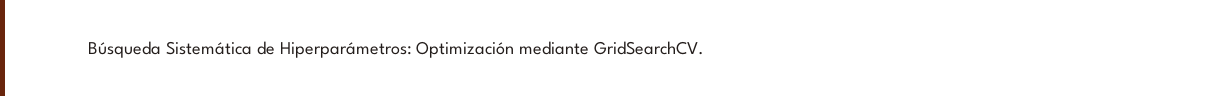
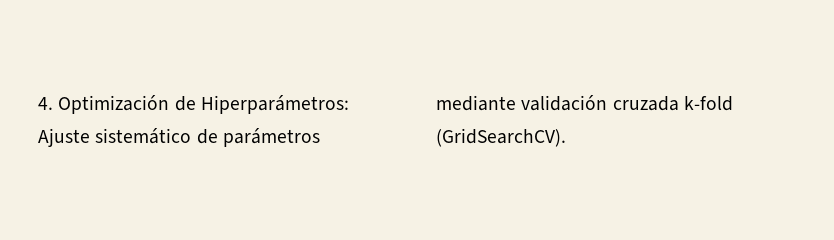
[88,41,705,58] Búsqueda Sistemática de Hiperparámetros: Optimización mediante GridSearchCV. -> [38,95,349,114] [38,128,320,147] [436,95,733,111] [436,128,566,147] 4. Optimización de Hiperparámetros: Ajuste sistemático de parámetros mediante validación cruzada k-fold (GridSearchCV).

